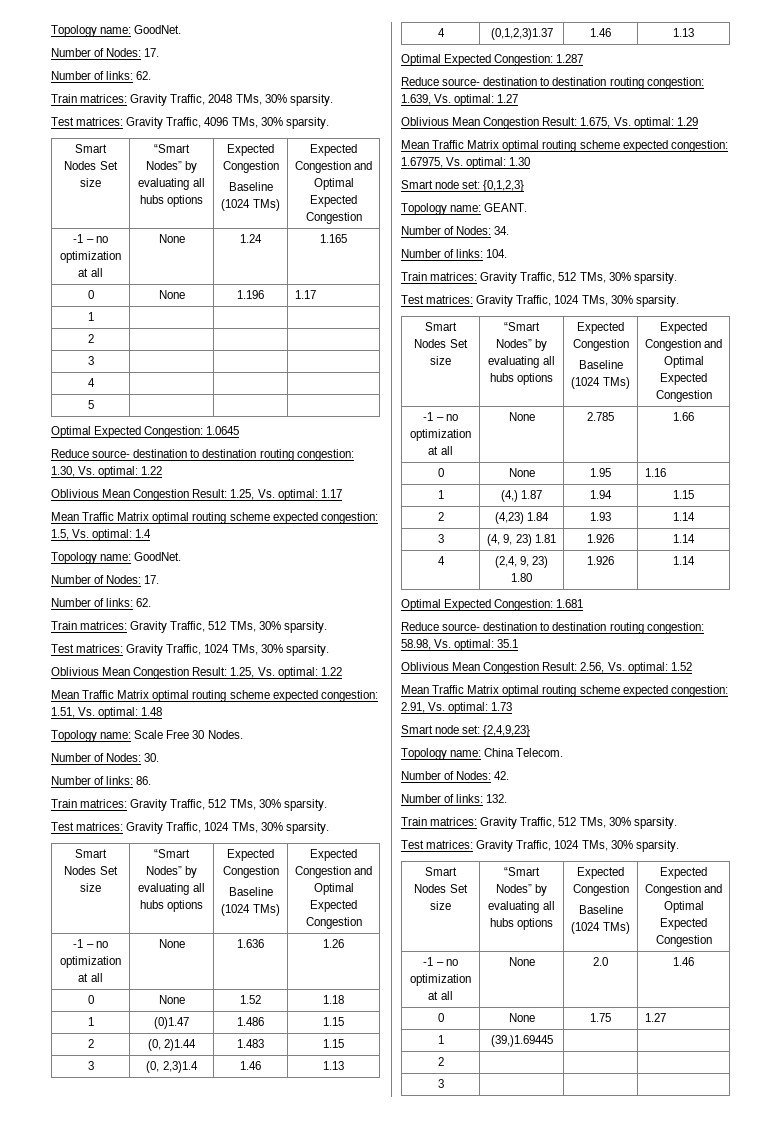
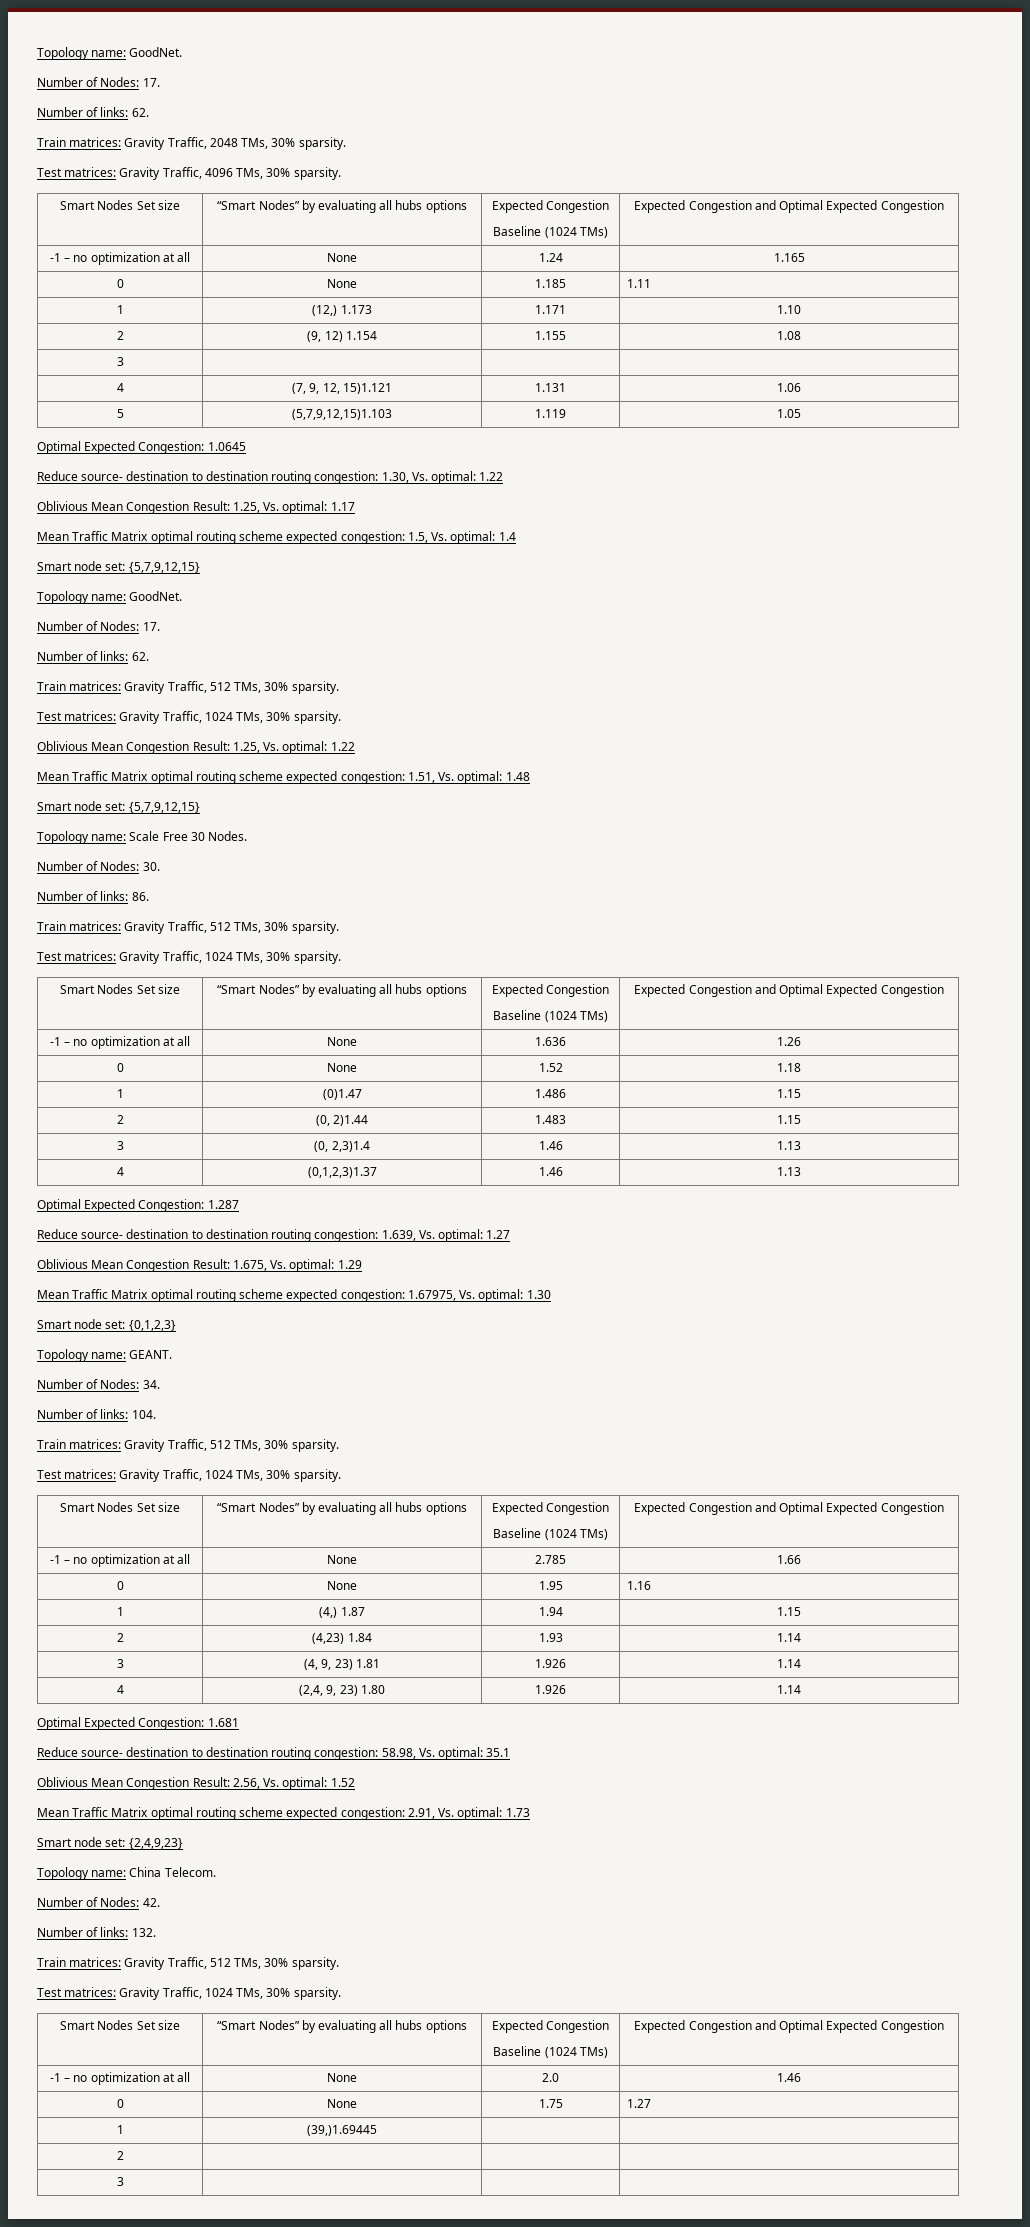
[237,290,264,299] [294,290,316,299] [87,312,94,321] [87,334,94,343] [87,356,94,365] [87,378,95,387] [87,400,94,409] 1.196 | 1.17 // 1 | | | // 2 | | | // 3 | | | // 4 | | | // 5 | | | -> [535,279,566,288] [627,279,652,288] [116,305,124,314] [312,305,372,316] [535,305,566,314] [777,305,801,314] [116,331,124,340] [307,331,377,342] [535,331,566,340] [777,331,801,340] [116,357,124,366] [116,383,124,392] [292,383,392,394] [535,383,566,392] [777,383,801,392] [116,409,124,418] [292,409,392,420] [535,409,566,418] [777,409,801,418] 1.185 | 1.11 // 1 | (12,) 1.173 | 1.171 | 1.10 // 2 | (9, 12) 1.154 | 1.155 | 1.08 // 3 | | | // 4 | (7, 9, 12, 15)1.121 | 1.131 | 1.06 // 5 | (5,7,9,12,15)1.103 | 1.119 | 1.05
(152, 533) none -> [37,561,200,573] // Smart node set: {5,7,9,12,15}
(163, 711) none -> [37,801,200,813] // Smart node set: {5,7,9,12,15}

